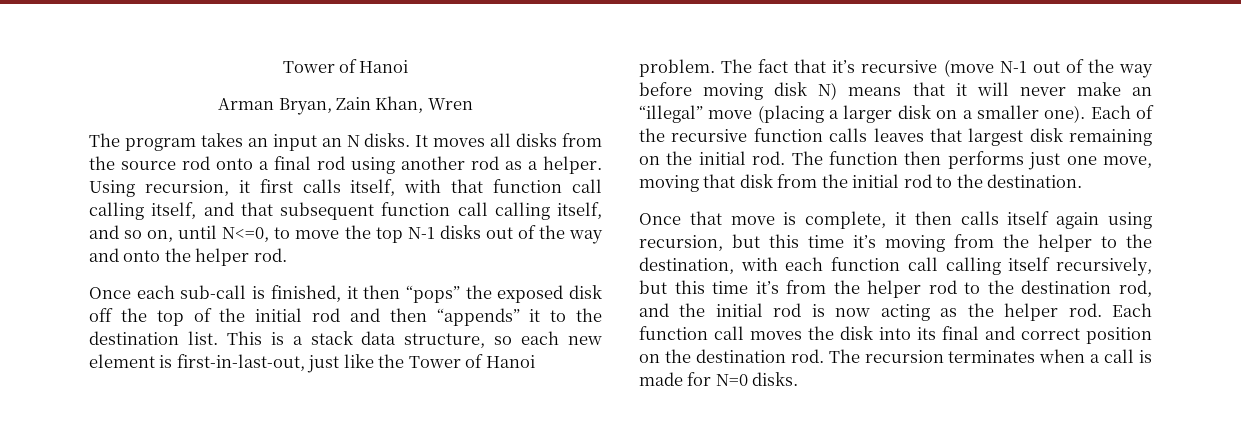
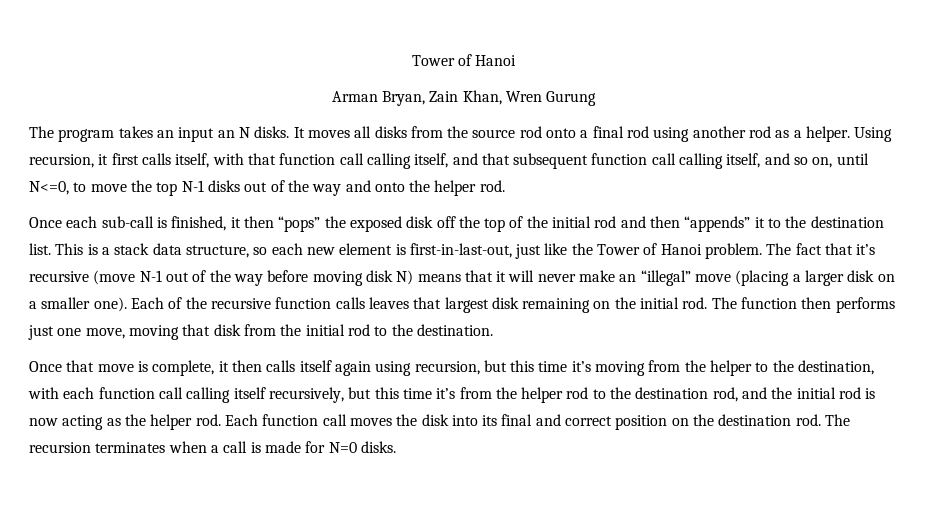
(473, 104) none -> [546,91,597,106] Gurung

